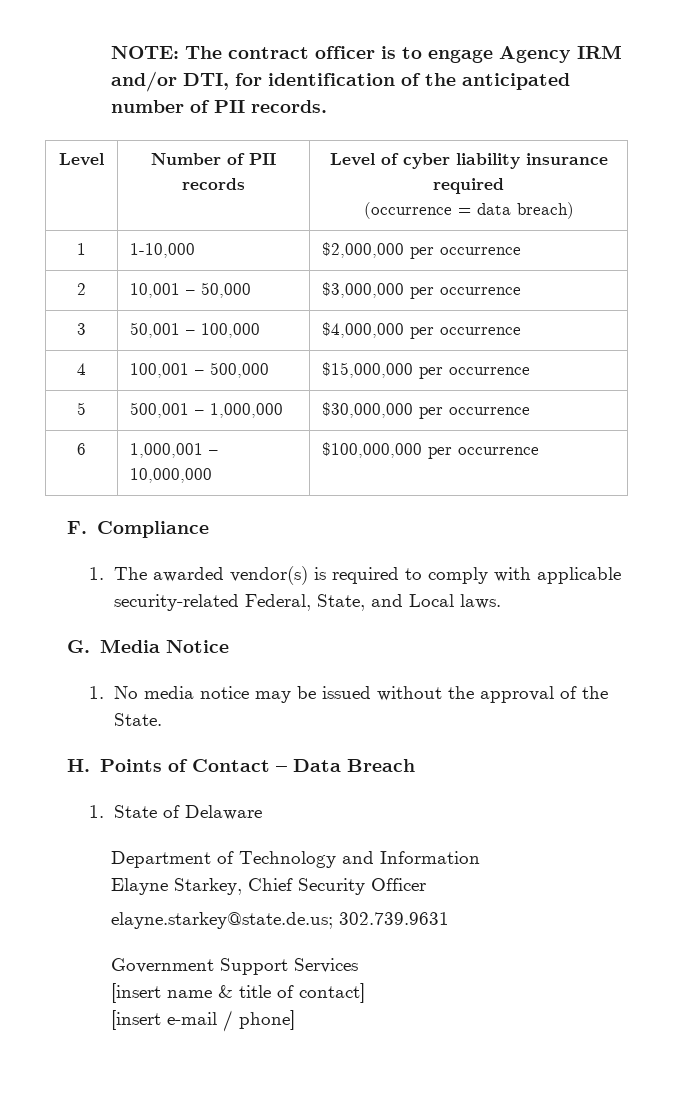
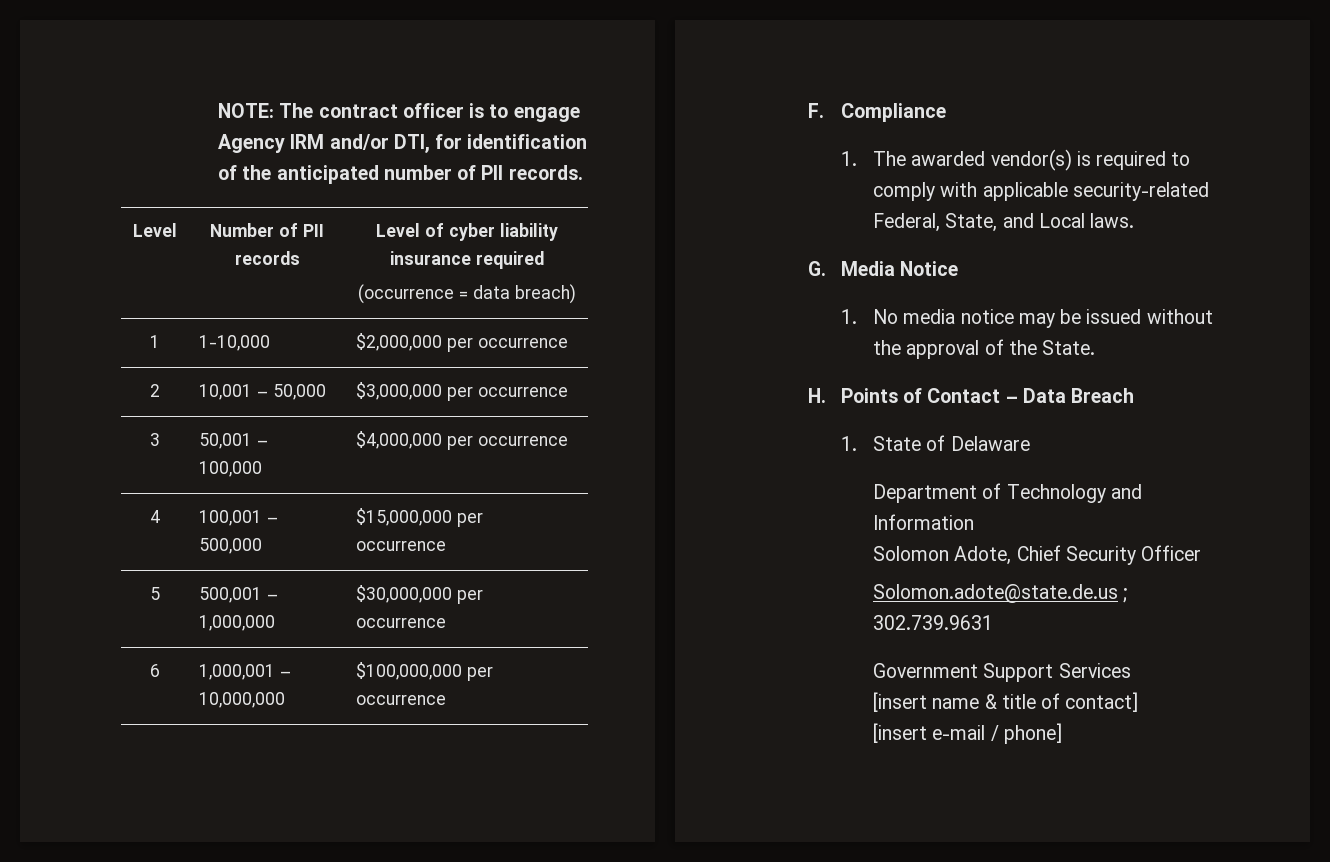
[111,878,243,895] Elayne Starkey, -> [873,546,1012,565] Solomon Adote,
[111,912,334,929] elayne.starkey@state.de.us; -> [873,584,1128,603] Solomon.adote@state.de.us ;

